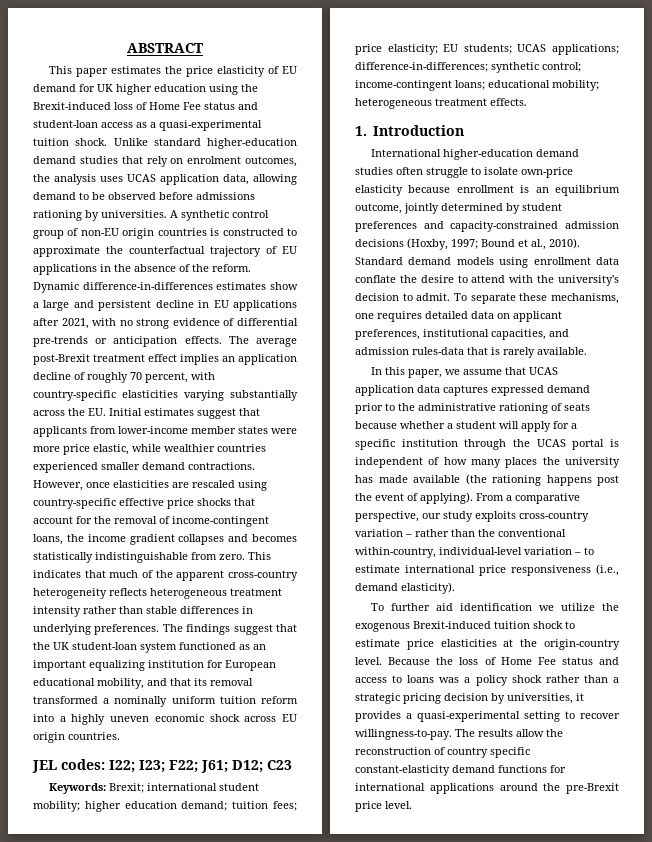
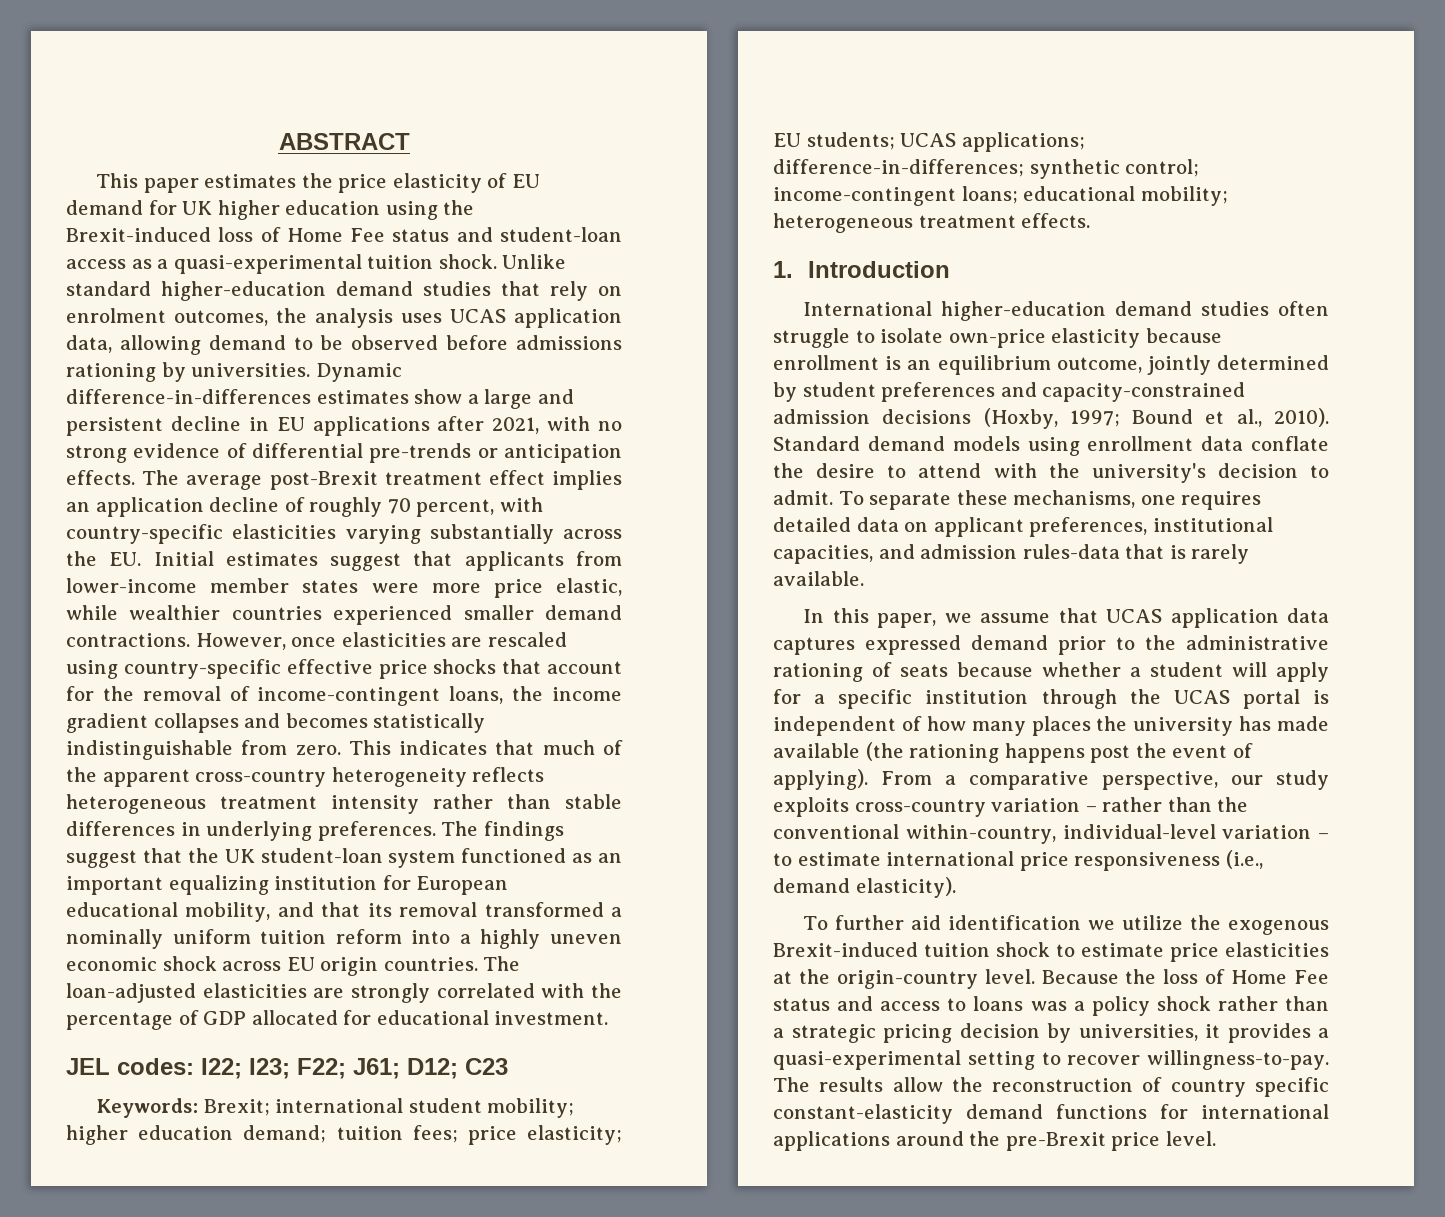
[170,210,269,221] [33,228,297,239] [33,246,297,257] [33,264,251,275] A synthetic control group of non-EU origin countries is constructed to approximate the counterfactual trajectory of EU applications in the absence of the reform. -> (311, 370) none
(120, 736) none -> [483,956,521,971] [66,983,622,1003] [66,1010,609,1030] The loan-adjusted elasticities are strongly correlated with the percentage of GDP allocated for educational investment.

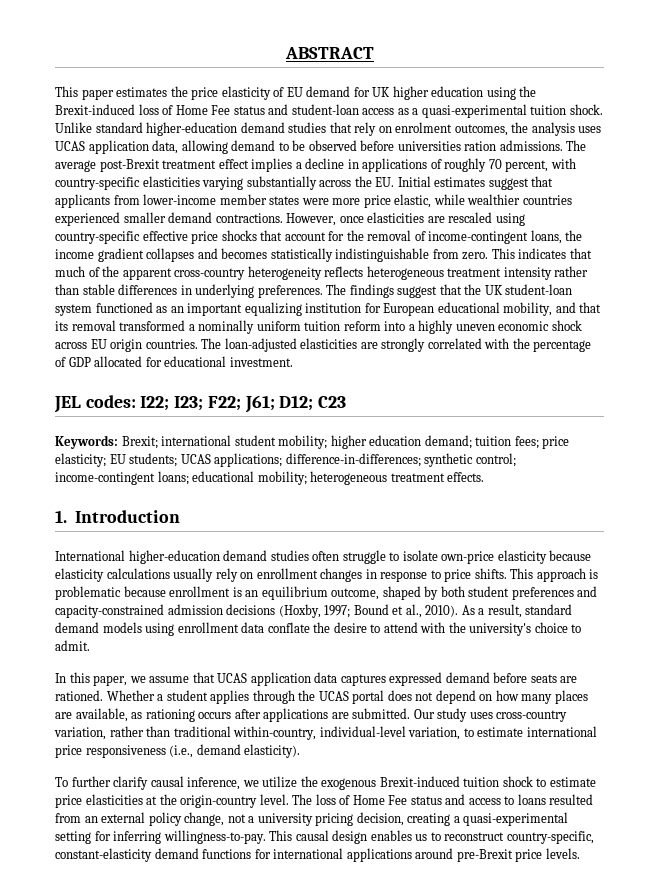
[516,335,622,350] [66,362,402,382] [66,389,574,409] [66,416,622,436] [66,443,622,463] [66,470,135,485] admissions rationing by universities. Dynamic difference-in-differences estimates show a large and persistent decline in EU applications after 2021, with no strong evidence of differential pre-trends or anticipation effects. -> [397,140,563,151] universities ration admissions.
[66,497,280,517] an application decline -> [295,158,428,172] a decline in applications
(1222, 335) none -> [55,568,599,582] [55,586,166,600] elasticity calculations usually rely on enrollment changes in response to price shifts. This approach is problematic because
[1146,355,1329,375] [773,382,797,402] jointly determined by -> [382,586,465,600] shaped by both
[773,436,860,451] Standard -> [461,604,573,618] As a result, standard
[1217,463,1298,478] decision -> [534,622,568,633] choice
[838,490,1262,510] [773,517,1273,537] [773,544,1250,564] [773,571,864,586] To separate these mechanisms, one requires detailed data on applicant preferences, institutional capacities, and admission rules-data that is rarely available. -> (90, 645) none
[1058,635,1329,655] [773,662,1329,682] [773,689,1329,709] [773,716,1329,736] [773,742,1253,763] [773,769,1329,790] [773,797,1249,817] [773,824,1329,844] prior to the administrative rationing of seats because whether a student will apply for a specific institution through the UCAS portal is independent of how many places the university has made available (the rationing happens post the event of applying). From a comparative perspective, our study exploits cross-country variation – rather than the conventional within-country, individual-level variation – -> [493,672,578,683] [55,690,588,704] [55,708,568,722] [54,726,461,740] before seats are rationed. Whether a student applies through the UCAS portal does not depend on how many places are available, as rationing occurs after applications are submitted. Our study uses cross-country variation, rather than traditional within-country, individual-level variation,
[911,915,1082,930] aid identification -> [113,776,241,790] clarify causal inference,
[1041,969,1157,984] Because the -> [292,794,313,805] The
[1030,996,1329,1016] [773,1023,1329,1043] [773,1050,1330,1070] [773,1077,1329,1097] was a policy shock rather than a strategic pricing decision by universities, it provides a quasi-experimental setting to recover willingness-to-pay. The results allow the reconstruction of country specific -> [549,794,594,805] [55,812,569,826] [55,830,594,844] resulted from an external policy change, not a university pricing decision, creating a quasi-experimental setting for inferring willingness-to-pay. This causal design enables us to reconstruct country-specific,
[969,1131,1001,1146] the -> (454, 853) none
[1165,1131,1216,1146] level. -> [545,848,580,859] levels.

